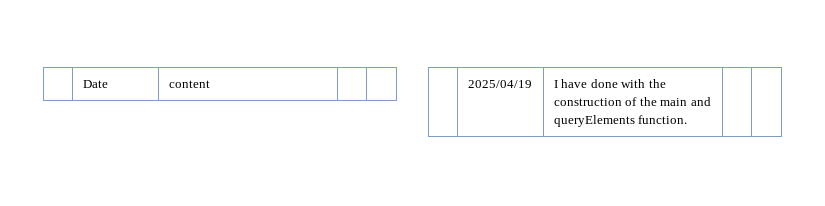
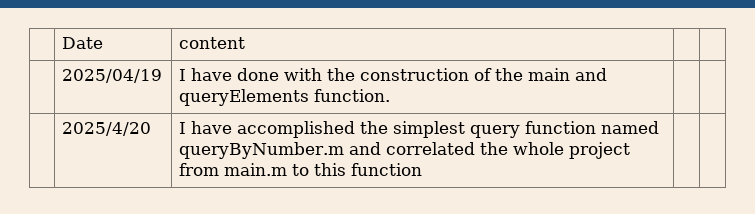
(688, 119) none -> [62,122,152,136] [179,121,660,138] [179,142,631,159] [179,163,423,176] // | 2025/4/20 | I have accomplished the simplest query function named queryByNumber.m and correlated the whole project from main.m to this function | |

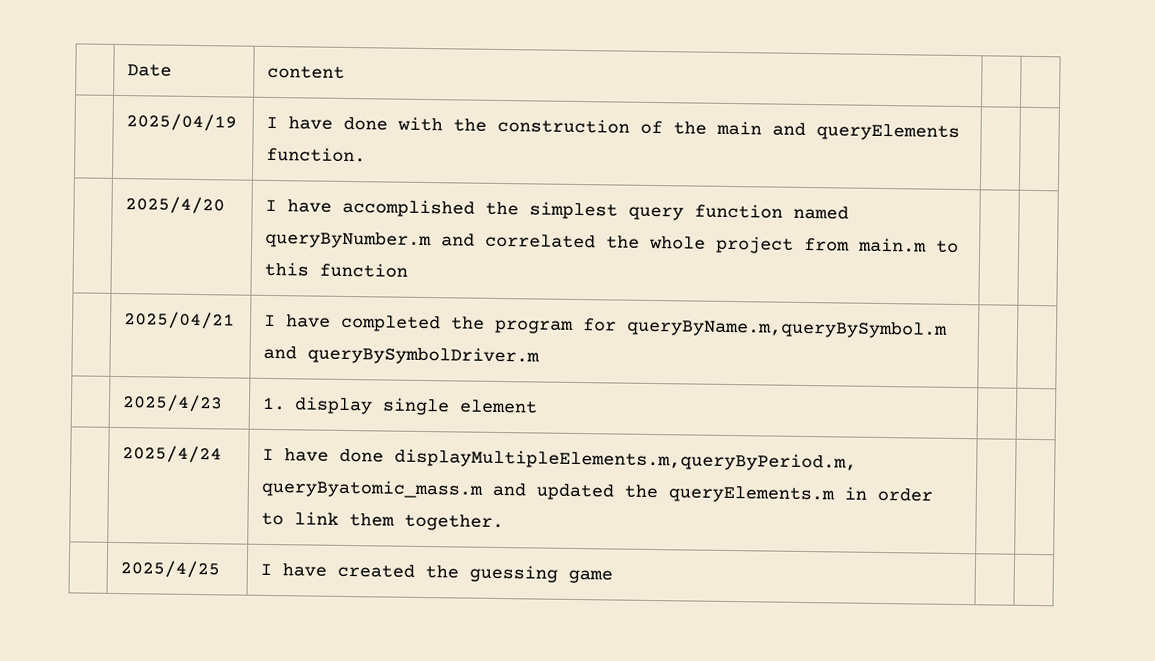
(423, 169) none -> [123,311,236,330] [264,314,949,339] [263,345,541,366] [122,394,224,413] [262,396,538,416] [122,445,223,464] [262,448,858,472] [261,478,934,504] [261,511,505,532] [120,560,221,579] [260,563,614,584] // | 2025/04/21 | I have completed the program for queryByName.m,queryBySymbol.m and queryBySymbolDriver.m | | // | 2025/4/23 | 1. display single element | | // | 2025/4/24 | I have done displayMultipleElements.m,queryByPeriod.m, queryByatomic_mass.m and updated the queryElements.m in order to link them together. | | // | 2025/4/25 | I have created the guessing game | |

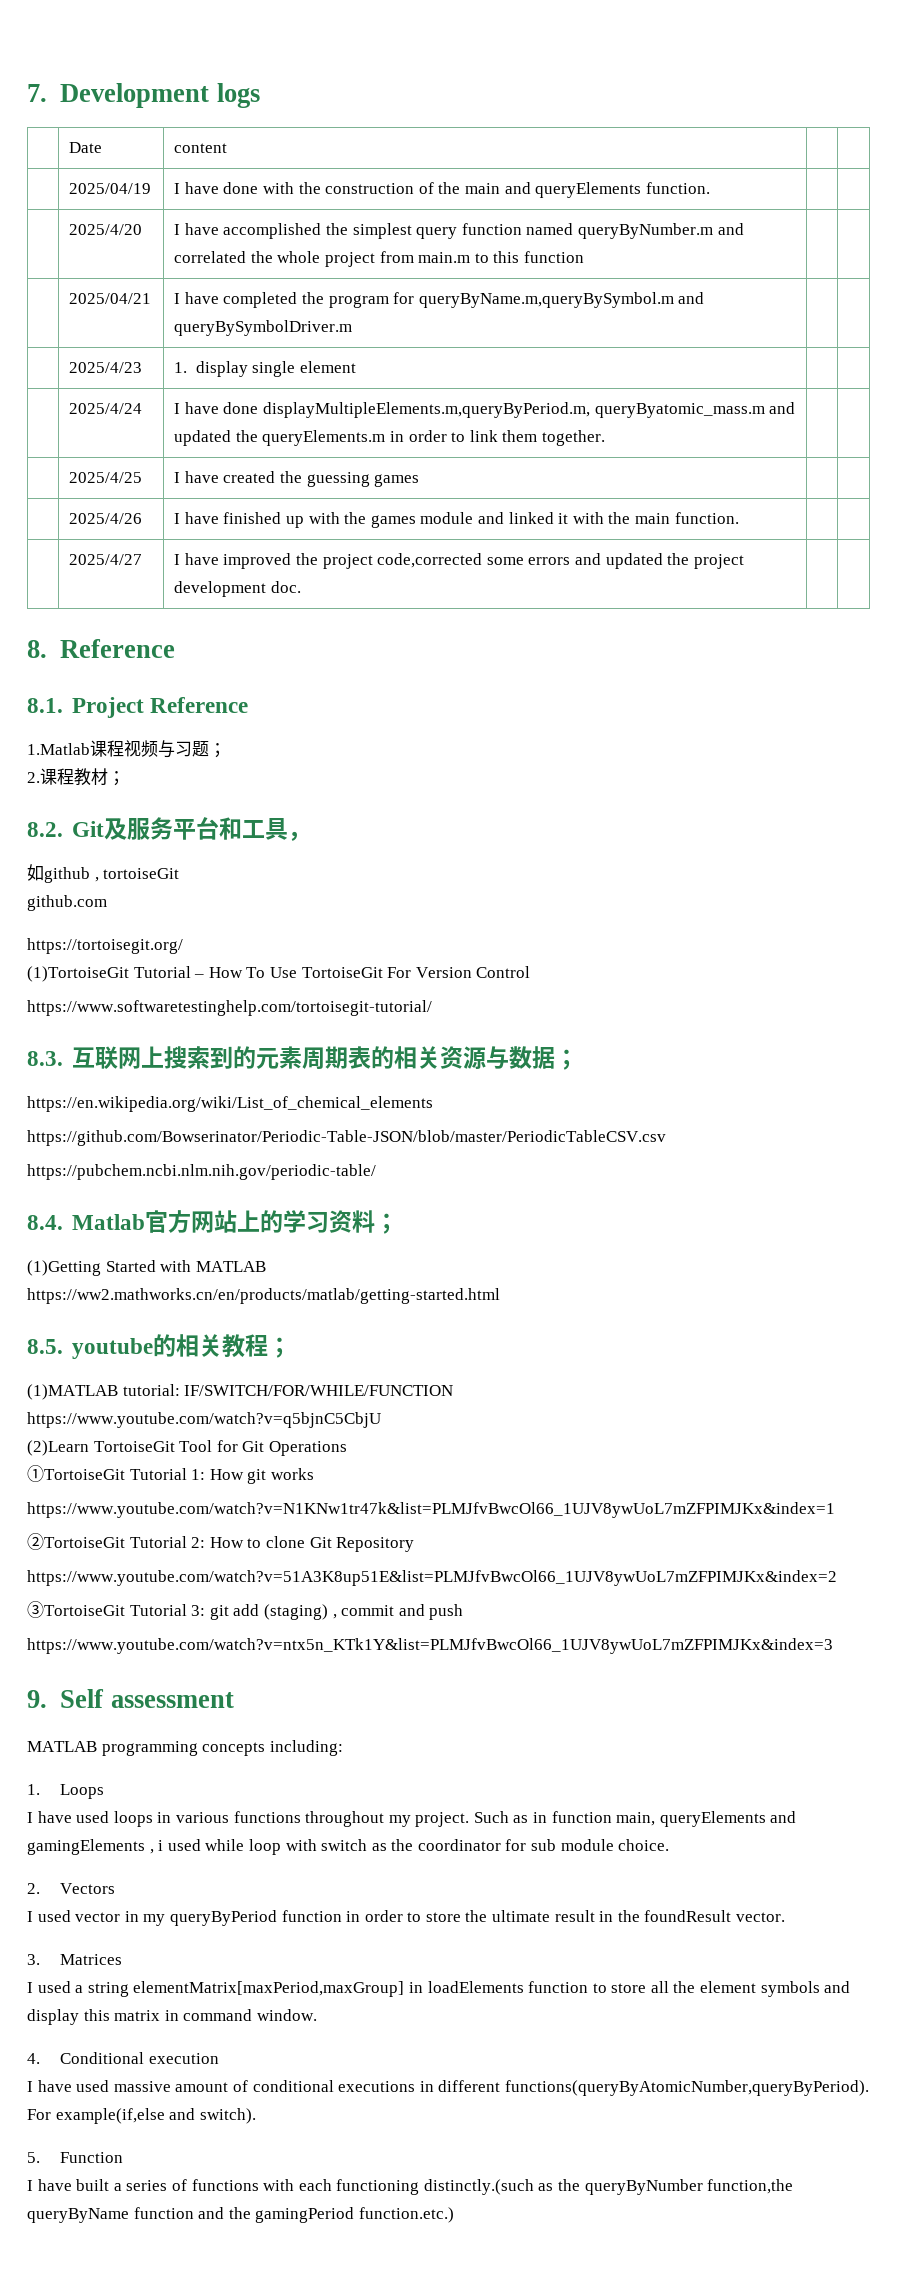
(127, 70) none -> [27,83,260,108] 7. Development logs //
[568,569,614,584] game | | -> [374,474,420,487] [69,513,143,524] [174,512,739,528] [69,554,143,565] [174,553,744,569] [174,581,301,597] [27,639,176,658] [27,697,248,718] [27,740,226,758] [27,768,125,786] [27,817,311,841] [27,864,180,883] [27,895,107,911] [27,938,183,954] [27,966,531,982] [27,1000,432,1016] [27,1046,578,1070] [27,1096,433,1112] [27,1130,666,1146] [27,1164,376,1180] [27,1210,398,1234] [27,1260,266,1276] [27,1288,500,1304] [27,1334,291,1359] [27,1384,454,1400] [27,1412,381,1428] [27,1440,347,1456] [27,1465,314,1484] [27,1502,835,1518] [27,1533,415,1552] [27,1570,837,1586] [27,1601,464,1620] [27,1638,833,1654] [27,1689,234,1708] [27,1740,343,1756] [27,1784,105,1799] [27,1811,797,1827] [27,1839,670,1855] [27,1883,116,1894] [27,1910,786,1926] [27,1954,123,1965] [27,1981,851,1997] [27,2009,317,2025] [27,2052,219,2064] [27,2080,869,2096] [27,2108,256,2124] [27,2152,124,2163] [27,2179,794,2195] [27,2207,454,2223] games | | // | 2025/4/26 | I have finished up with the games module and linked it with the main function. | | // | 2025/4/27 | I have improved the project code,corrected some errors and updated the project development doc. | | // 8. Reference // 8.1. Project Reference // 1.Matlab课程视频与习题； // 2.课程教材； // 8.2. Git及服务平台和工具， // 如github , tortoiseGit // github.com // https://tortoisegit.org/ // (1)TortoiseGit Tutorial – How To Use TortoiseGit For Version Control // https://www.softwaretestinghelp.com/tortoisegit-tutorial/ // 8.3.互联网上搜索到的元素周期表的相关资源与数据； // https://en.wikipedia.org/wiki/List_of_chemical_elements // https://github.com/Bowserinator/Periodic-Table-JSON/blob/master/PeriodicTableCSV.csv // https://pubchem.ncbi.nlm.nih.gov/periodic-table/ // 8.4. Matlab官方网站上的学习资料； // (1)Getting Started with MATLAB // https://ww2.mathworks.cn/en/products/matlab/getting-started.html // 8.5. youtube的相关教程； // (1)MATLAB tutorial: IF/SWITCH/FOR/WHILE/FUNCTION // https://www.youtube.com/watch?v=q5bjnC5CbjU // (2)Learn TortoiseGit Tool for Git Operations // ①TortoiseGit Tutorial 1: How git works // https://www.youtube.com/watch?v=N1KNw1tr47k&list=PLMJfvBwcOl66_1UJV8ywUoL7mZFPIMJKx&index=1 // ②TortoiseGit Tutorial 2: How to clone Git Repository // https://www.youtube.com/watch?v=51A3K8up51E&list=PLMJfvBwcOl66_1UJV8ywUoL7mZFPIMJKx&index=2 // ③TortoiseGit Tutorial 3: git add (staging) , commit and push // https://www.youtube.com/watch?v=ntx5n_KTk1Y&list=PLMJfvBwcOl66_1UJV8ywUoL7mZFPIMJKx&index=3 // 9. Self assessment // MATLAB programming concepts including: // 1. Loops // I have used loops in various functions throughout my project. Such as in function main, queryElements and gamingElements , i used while loop with switch as the coordinator for sub module choice. // 2. Vectors // I used vector in my queryByPeriod function in order to store the ultimate result in the foundResult vector. // 3. Matrices // I used a string elementMatrix[maxPeriod,maxGroup] in loadElements function to store all the element symbols and display this matrix in command window. // 4. Conditional execution // I have used massive amount of conditional executions in different functions(queryByAtomicNumber,queryByPeriod). For example(if,else and switch). // 5. Function // I have built a series of functions with each functioning distinctly.(such as the queryByNumber function,the queryByName function and the gamingPeriod function.etc.)

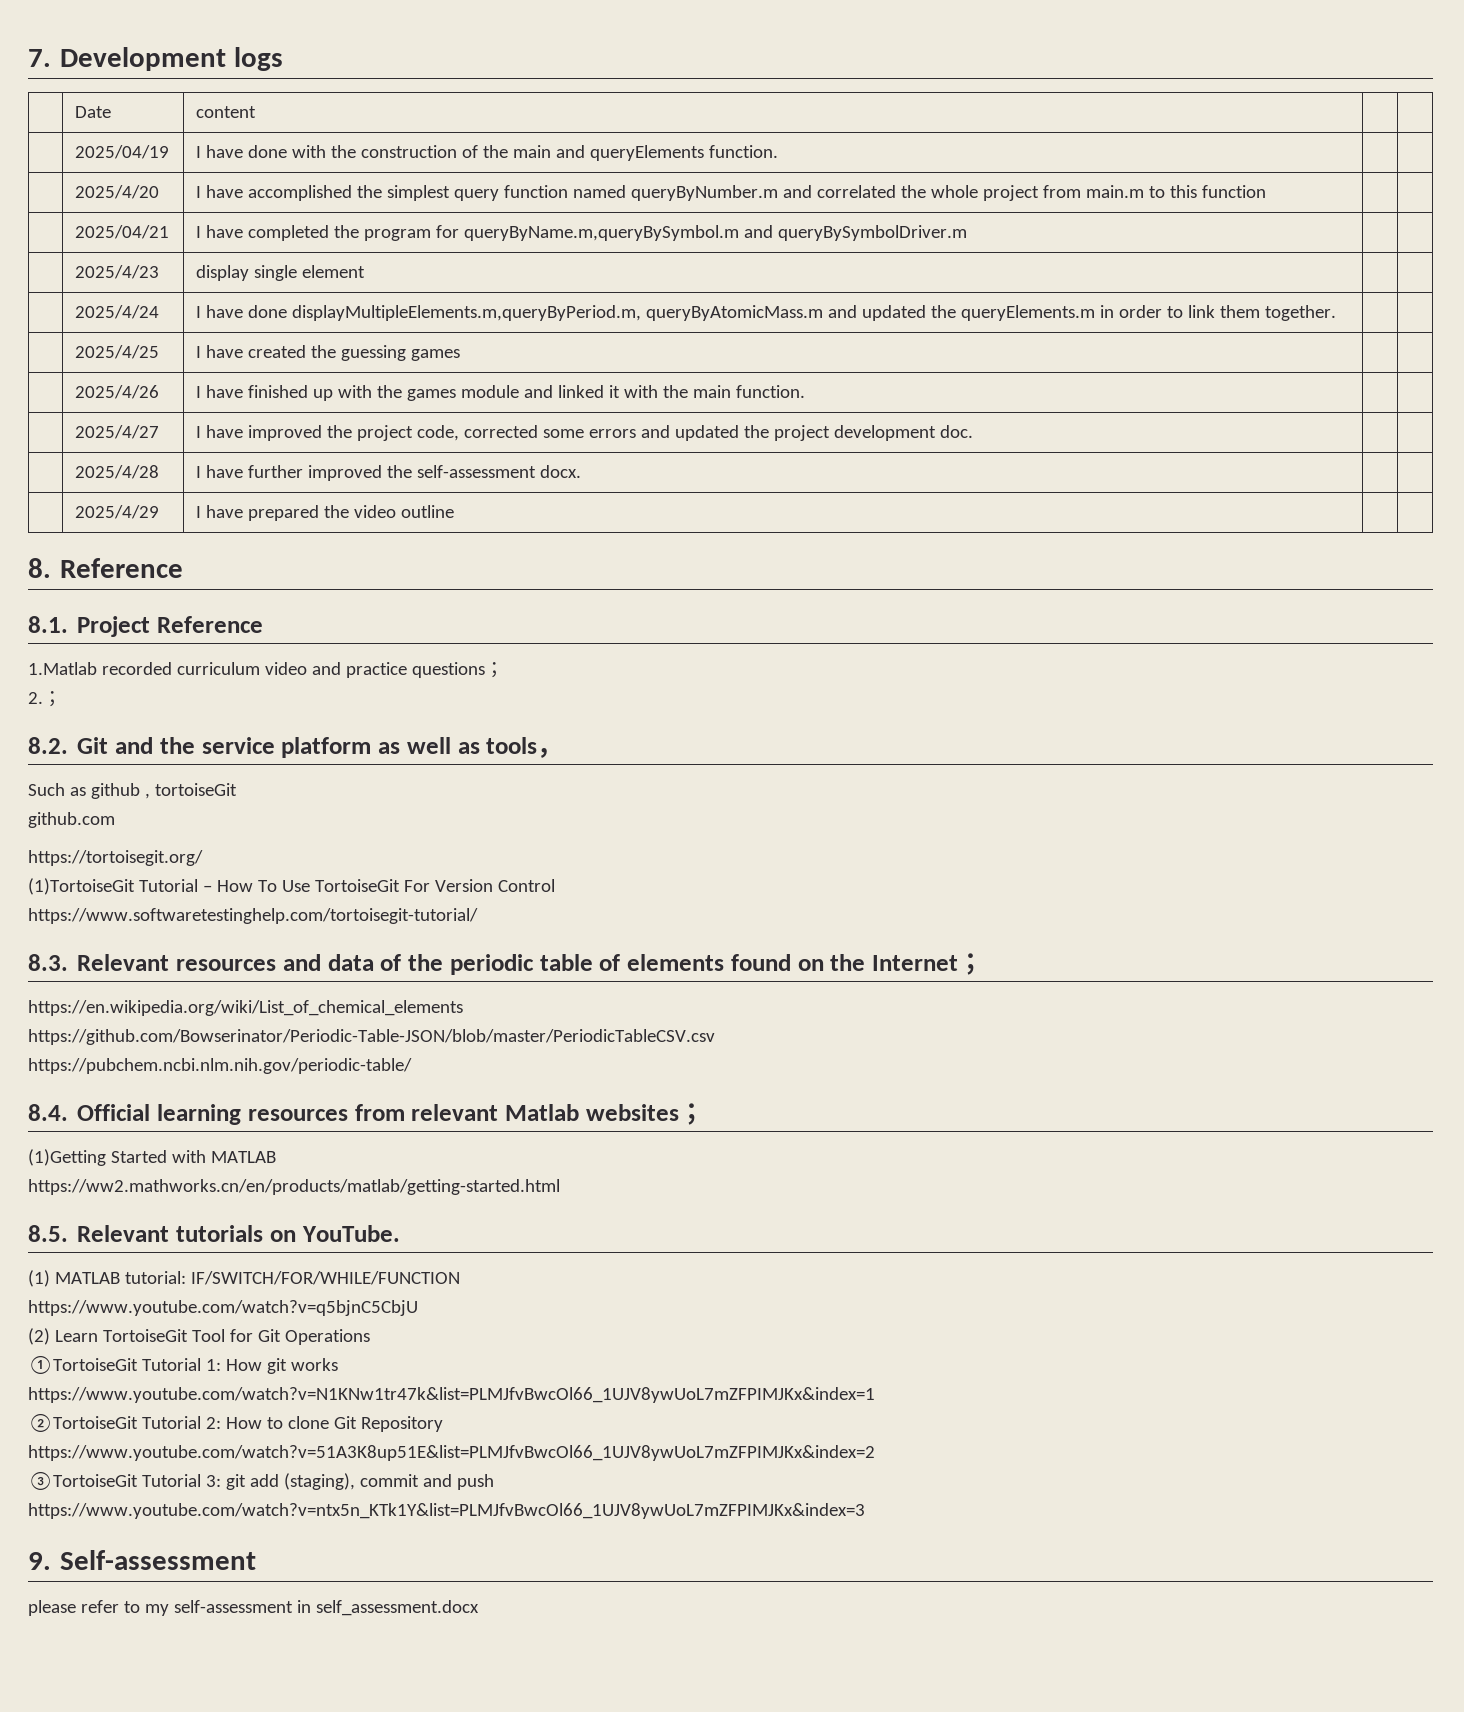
[174,362,188,373] 1. -> (159, 272) none
[594,403,765,418] queryByatomic_mass.m -> [645,305,823,321] queryByAtomicMass.m
[377,553,483,568] code,corrected -> [416,425,538,441] code, corrected
(301, 587) none -> [74,465,159,479] [195,465,581,481] [74,505,159,519] [195,505,454,521] // | 2025/4/28 | I have further improved the self-assessment docx. | | // | 2025/4/29 | I have prepared the video outline | |
[90,740,209,758] 课程视频与习题 -> [101,662,485,678] recorded curriculum video and practice questions
[40,768,108,786] 课程教材 -> (43, 698) none
[103,817,288,840] 及服务平台和工具 -> [115,737,538,758] and the service platform as well as tools
[27,864,44,881] 如 -> [28,783,86,796] Such as
[71,1046,555,1070] 互联网上搜索到的元素周期表的相关资源与数据 -> [77,954,958,975] Relevant resources and data of the periodic table of elements found on the Internet
[71,1210,375,1233] Matlab官方网站上的学习资料 -> [77,1104,679,1125] Official learning resources from relevant Matlab websites
[71,1334,291,1359] [27,1384,118,1400] youtube的相关教程； // (1)MATLAB -> [77,1225,400,1242] [28,1270,120,1287] Relevant tutorials on YouTube. // (1) MATLAB
[27,1440,89,1456] (2)Learn -> [28,1328,98,1345] (2) Learn
[263,1604,337,1620] (staging) , -> [283,1473,355,1490] (staging),
[60,1689,234,1708] [27,1740,343,1756] [27,1784,105,1799] [27,1811,797,1827] [27,1839,670,1855] [27,1883,116,1894] [27,1910,786,1926] [27,1954,123,1965] [27,1981,851,1997] [27,2009,317,2025] [27,2052,219,2064] [27,2080,869,2096] [27,2108,256,2124] [27,2152,124,2163] [27,2179,794,2195] [27,2207,454,2223] Self assessment // MATLAB programming concepts including: // 1. Loops // I have used loops in various functions throughout my project. Such as in function main, queryElements and gamingElements , i used while loop with switch as the coordinator for sub module choice. // 2. Vectors // I used vector in my queryByPeriod function in order to store the ultimate result in the foundResult vector. // 3. Matrices // I used a string elementMatrix[maxPeriod,maxGroup] in loadElements function to store all the element symbols and display this matrix in command window. // 4. Conditional execution // I have used massive amount of conditional executions in different functions(queryByAtomicNumber,queryByPeriod). For example(if,else and switch). // 5. Function // I have built a series of functions with each functioning distinctly.(such as the queryByNumber function,the queryByName function and the gamingPeriod function.etc.) -> [60,1550,257,1570] [28,1600,479,1616] Self-assessment // please refer to my self-assessment in self_assessment.docx

